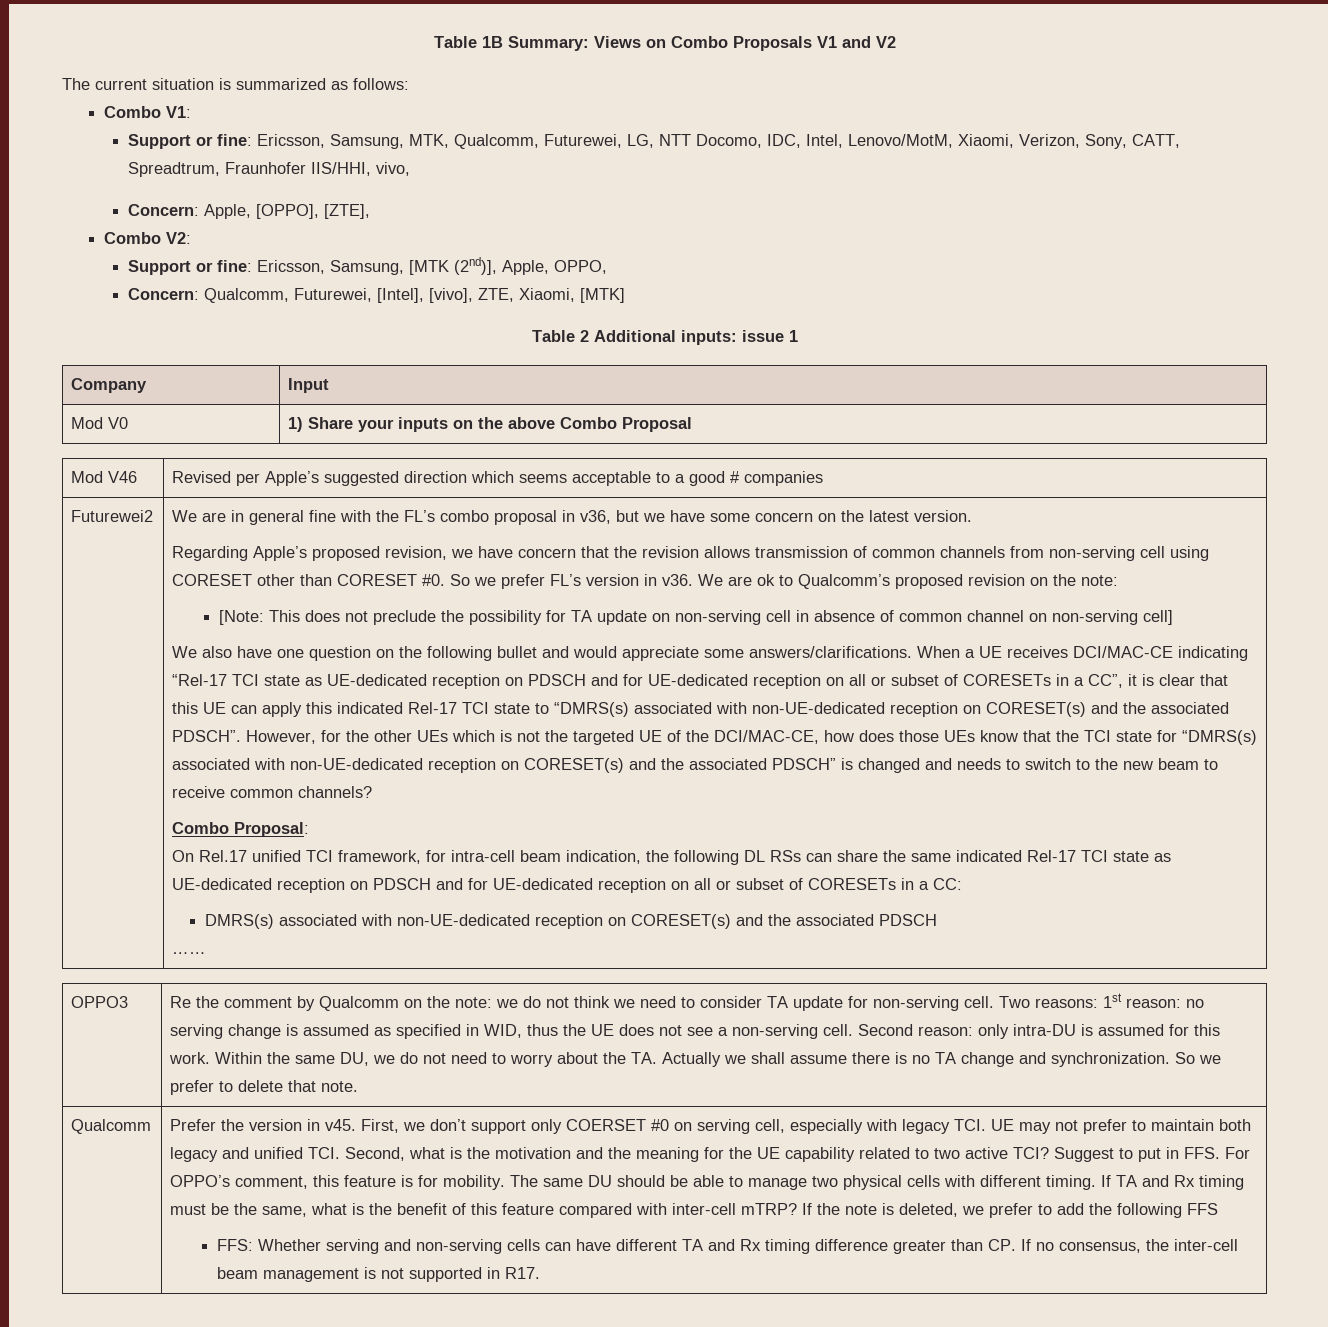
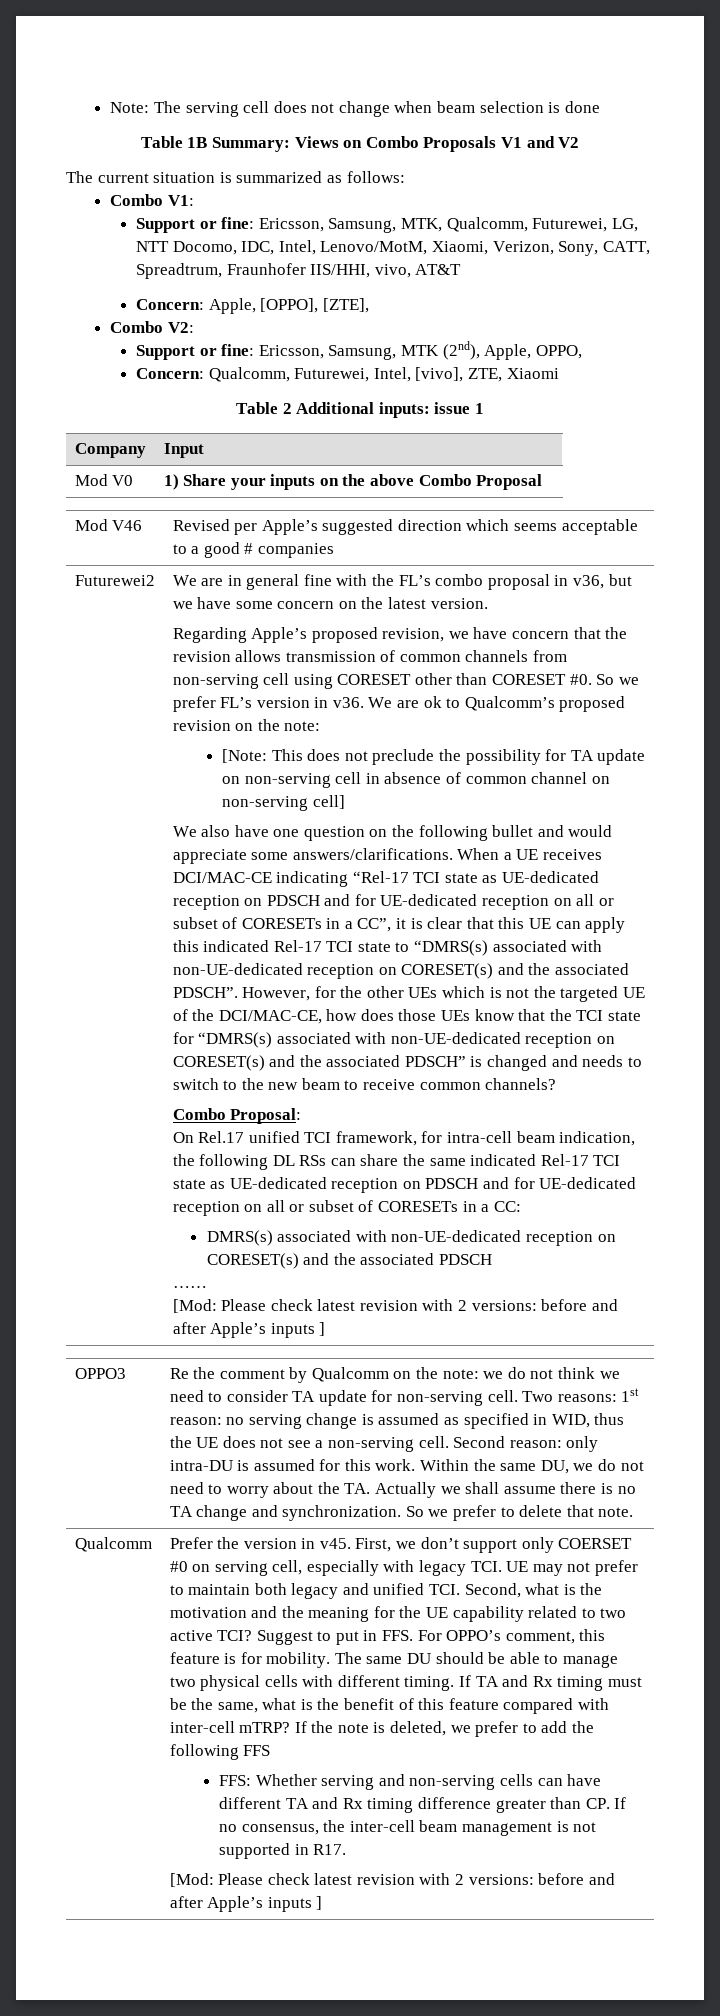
(433, 42) none -> [110,101,600,117] Note: The serving cell does not change when beam selection is done //
(411, 169) none -> [415,264,462,275] AT&T
[409,257,498,275] [MTK (2nd)], -> [400,341,480,360] MTK (2nd),
[377,288,425,303] [Intel], -> [373,367,411,382] Intel,
[519,288,626,303] Xiaomi, [MTK] -> [506,368,559,379] Xiaomi
(207, 953) none -> [172,1299,618,1313] [172,1322,326,1338] // [Mod: Please check latest revision with 2 versions: before and after Apple’s inputs ]
(541, 1273) none -> [169,1873,615,1887] [169,1896,323,1912] // [Mod: Please check latest revision with 2 versions: before and after Apple’s inputs ]

